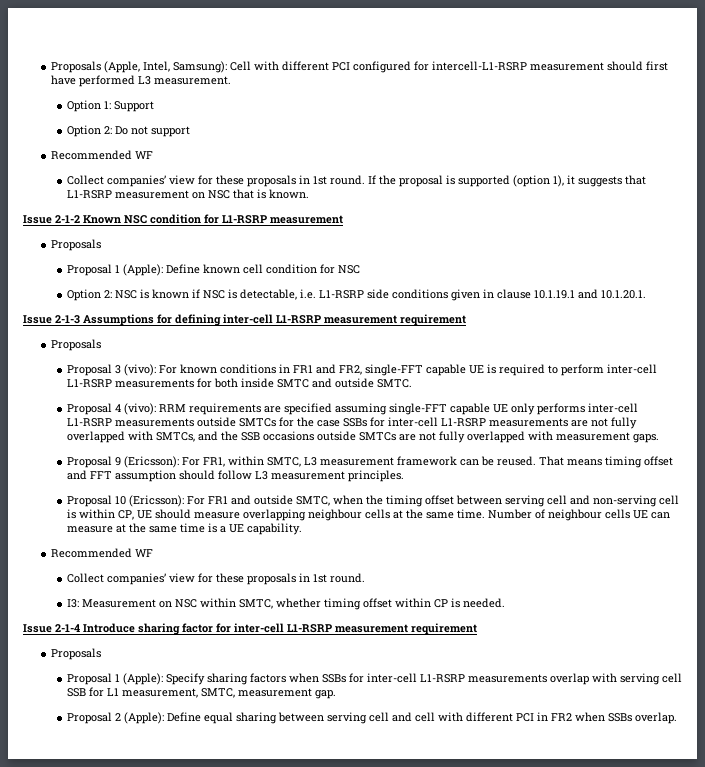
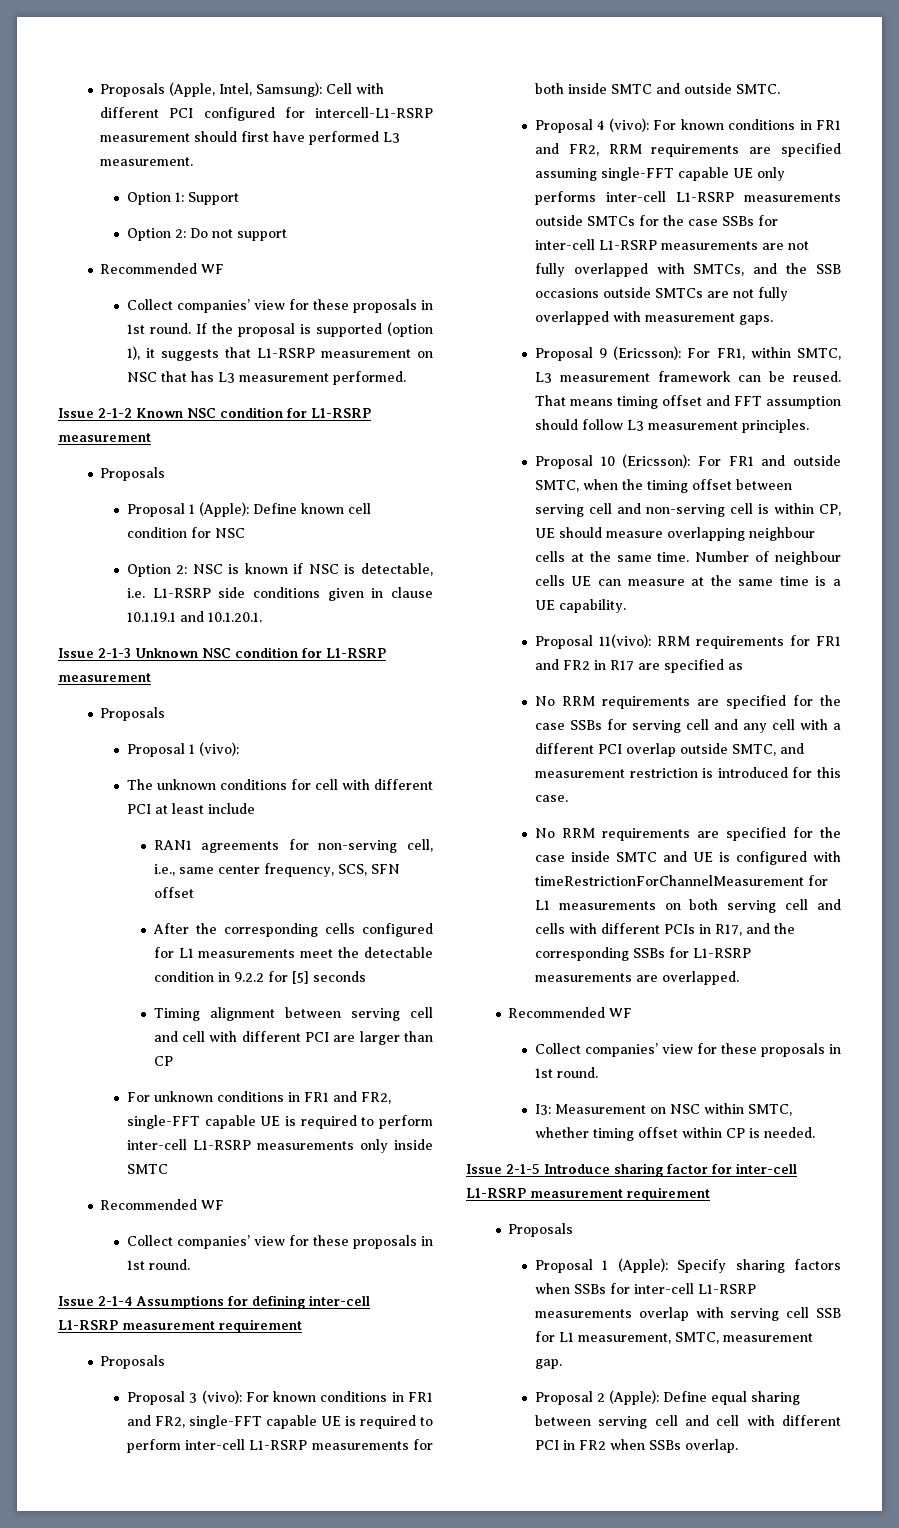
[256,189,309,199] is known. -> [190,371,406,385] has L3 measurement performed.
(80, 319) none -> [135,647,386,658] [58,673,151,682] [100,707,166,721] [126,742,239,757] [126,779,434,790] [126,803,255,814] [153,839,433,853] [153,863,400,877] [153,887,194,898] [152,923,433,937] [153,947,433,958] [153,971,366,984] [153,1007,433,1021] [153,1031,433,1045] [153,1056,173,1066] [126,1091,391,1104] [126,1115,433,1129] [126,1139,434,1153] [126,1164,168,1174] [100,1199,225,1210] [126,1235,434,1249] [126,1259,190,1270] [58,1296,132,1306] Unknown NSC condition for L1-RSRP measurement // Proposals // Proposal 1 (vivo): // The unknown conditions for cell with different PCI at least include // RAN1 agreements for non-serving cell, i.e., same center frequency, SCS, SFN offset // After the corresponding cells configured for L1 measurements meet the detectable condition in 9.2.2 for [5] seconds // Timing alignment between serving cell and cell with different PCI are larger than CP // For unknown conditions in FR1 and FR2, single-FFT capable UE is required to perform inter-cell L1-RSRP measurements only inside SMTC // Recommended WF // Collect companies’ view for these proposals in 1st round. // Issue 2-1-4
(156, 409) none -> [653,119,841,130] [534,143,599,156] For known conditions in FR1 and FR2,
(302, 529) none -> [534,634,841,649] [534,659,743,673] [534,695,841,709] [534,719,841,733] [534,743,804,757] [534,767,841,778] [534,795,568,802] [534,827,841,841] [534,851,841,865] [534,875,828,886] [534,899,841,913] [534,923,795,936] [534,947,751,961] [534,971,739,985] // Proposal 11(vivo): RRM requirements for FR1 and FR2 in R17 are specified as // No RRM requirements are specified for the case SSBs for serving cell and any cell with a different PCI overlap outside SMTC, and measurement restriction is introduced for this case. // No RRM requirements are specified for the case inside SMTC and UE is configured with timeRestrictionForChannelMeasurement for L1 measurements on both serving cell and cells with different PCIs in R17, and the corresponding SSBs for L1-RSRP measurements are overlapped.
[55,624,80,632] 2-1-4 -> [506,1164,540,1174] 2-1-5

